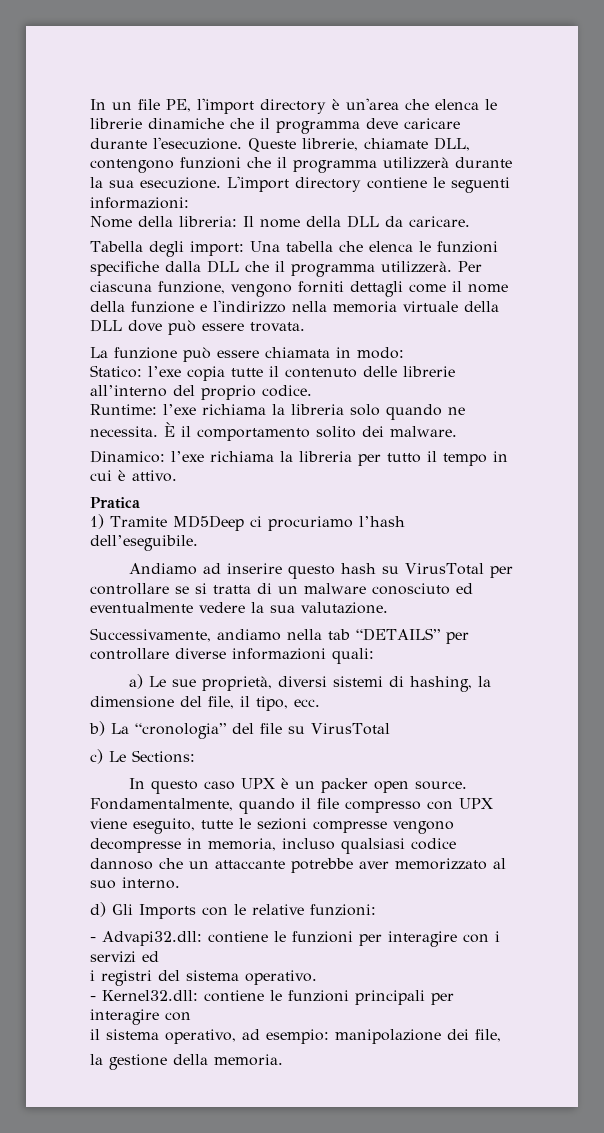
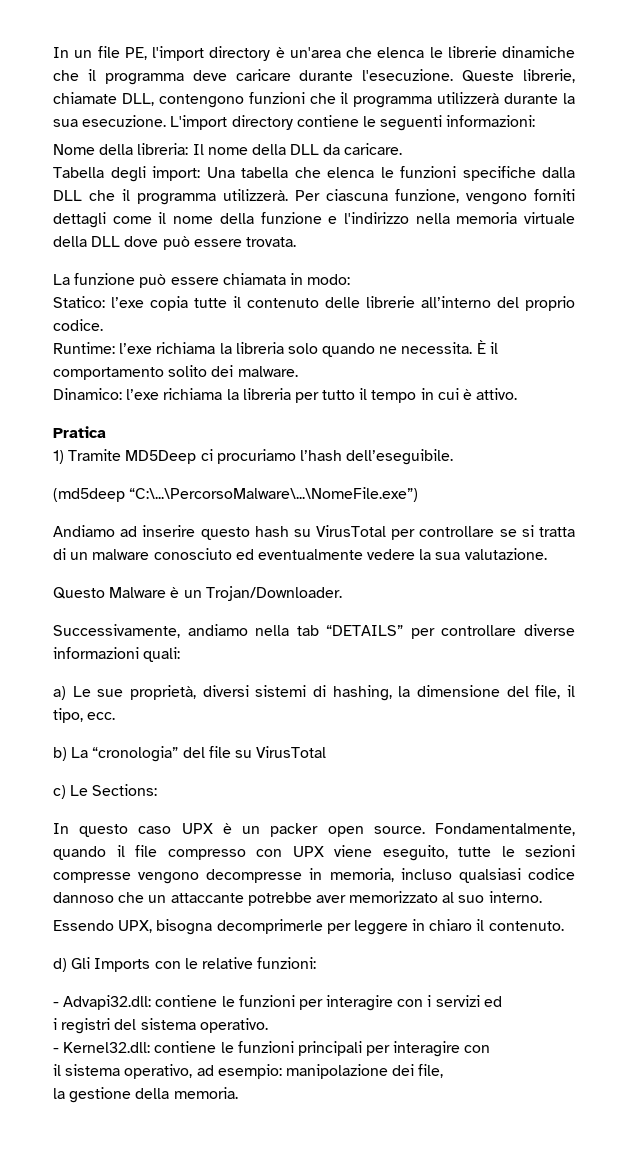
(198, 543) none -> [53,487,419,502] // (md5deep “C:\...\PercorsoMalware\...\NomeFile.exe”)
(388, 608) none -> [53,586,342,601] // Questo Malware è un Trojan/Downloader.
(180, 883) none -> [53,919,564,935] // Essendo UPX, bisogna decomprimerle per leggere in chiaro il contenuto.

